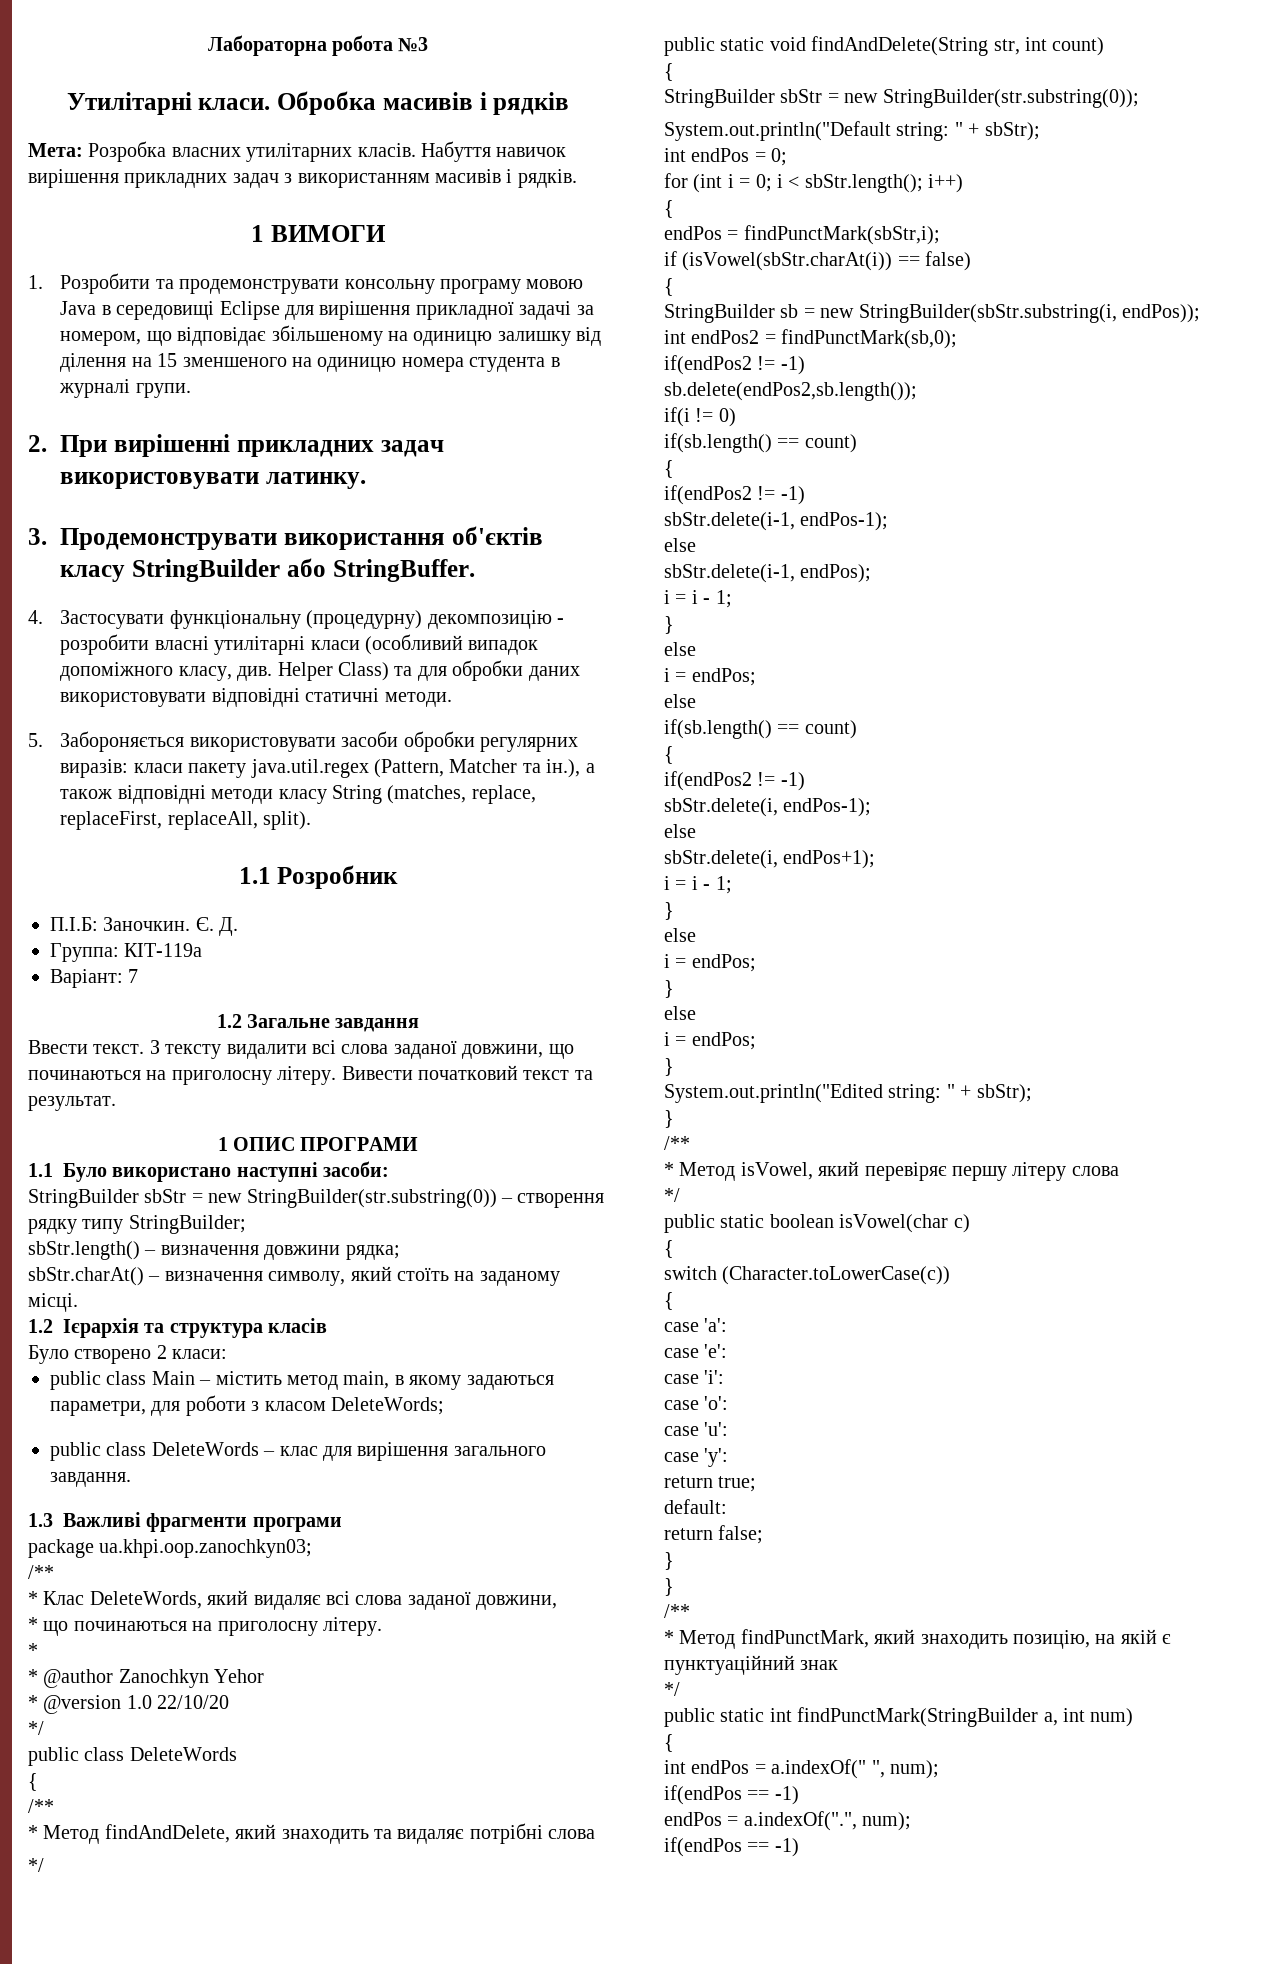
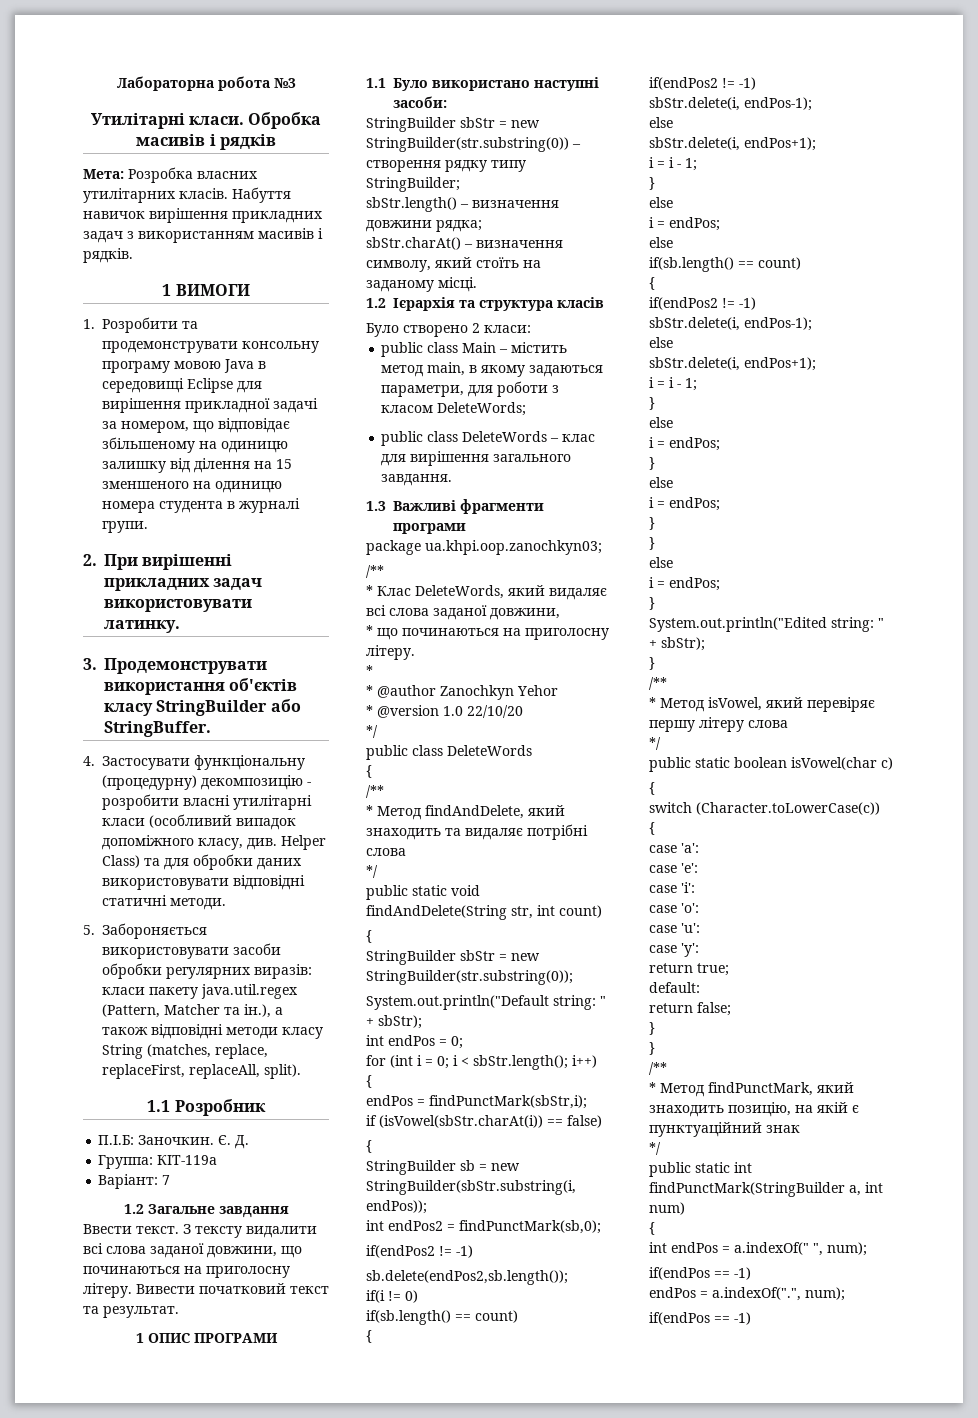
[664,512,889,531] [664,538,696,552] [664,564,872,583] sbStr.delete(i-1, endPos-1); // else // sbStr.delete(i-1, endPos); -> [649,97,812,111] [649,117,673,128] [649,137,816,151] sbStr.delete(i, endPos-1); // else // sbStr.delete(i, endPos+1);
(674, 1067) none -> [649,537,655,550] [649,557,673,568] [649,577,720,591] [649,597,655,610] // } // else // i = endPos; // }

